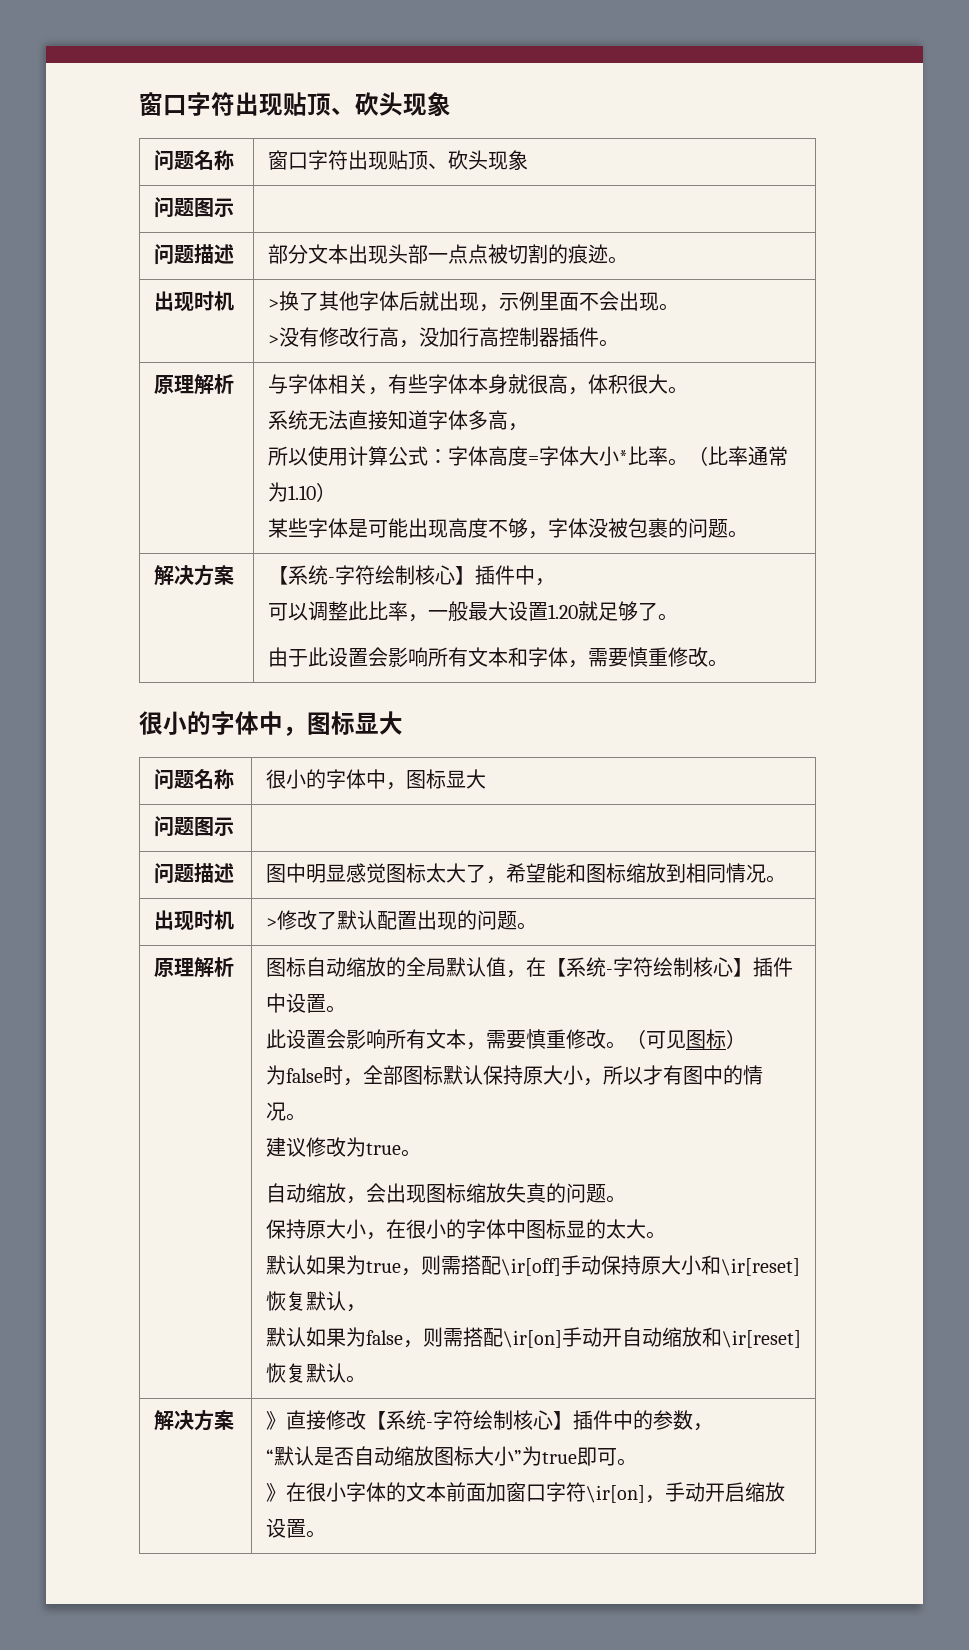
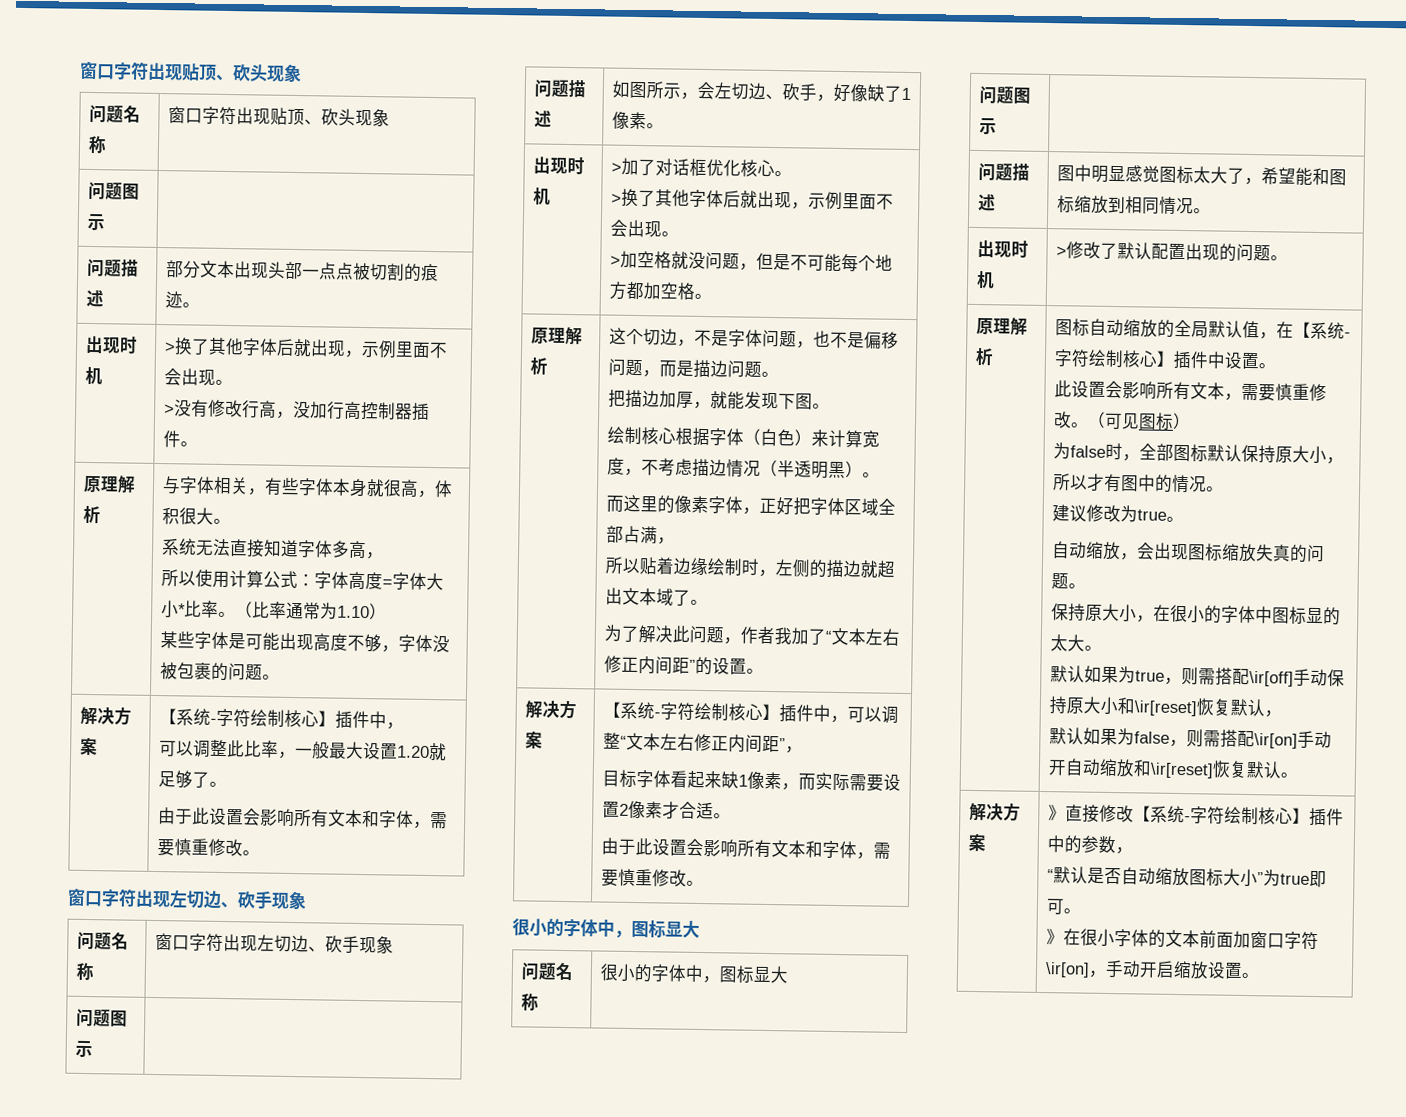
(728, 663) none -> [67,888,307,910] [76,931,129,950] [75,962,95,981] [154,932,394,955] [75,1008,128,1027] [74,1040,93,1058] [533,79,586,98] [533,110,552,128] [611,80,911,103] [611,111,664,130] [532,156,585,175] [532,187,551,205] [610,157,792,178] [610,188,894,211] [609,219,679,238] [609,250,893,272] [608,281,712,300] [530,326,583,346] [529,356,548,375] [608,327,899,350] [607,358,779,379] [607,389,830,410] [606,426,880,448] [606,457,880,479] [605,494,896,516] [605,525,675,545] [604,556,895,579] [604,587,708,606] [603,624,900,646] [603,655,764,676] [524,699,577,720] [524,731,543,749] [602,701,899,724] [602,732,803,754] [601,769,901,792] [601,800,731,820] [600,837,891,860] [600,868,704,887] // 窗口字符出现左切边、砍手现象 // 问题名称 | 窗口字符出现左切边、砍手现象 // 问题图示 | // 问题描述 | 如图所示，会左切边、砍手，好像缺了1像素。 // 出现时机 | >加了对话框优化核心。 // >换了其他字体后就出现，示例里面不会出现。 // >加空格就没问题，但是不可能每个地方都加空格。 // 原理解析 | 这个切边，不是字体问题，也不是偏移问题，而是描边问题。 // 把描边加厚，就能发现下图。 // 绘制核心根据字体（白色）来计算宽度，不考虑描边情况（半透明黑）。 // 而这里的像素字体，正好把字体区域全部占满， // 所以贴着边缘绘制时，左侧的描边就超出文本域了。 // 为了解决此问题，作者我加了“文本左右修正内间距”的设置。 // 解决方案 | 【系统-字符绘制核心】插件中，可以调整“文本左右修正内间距”， // 目标字体看起来缺1像素，而实际需要设置2像素才合适。 // 由于此设置会影响所有文本和字体，需要慎重修改。

